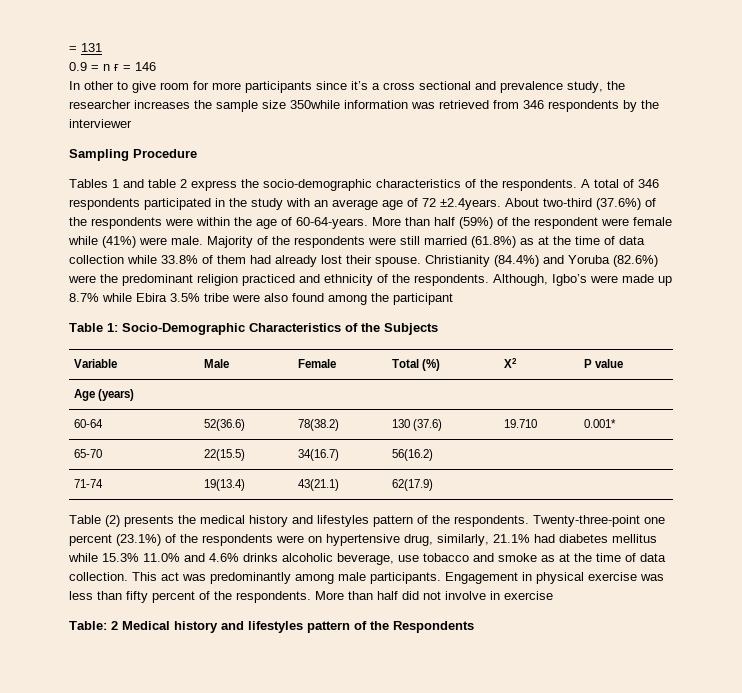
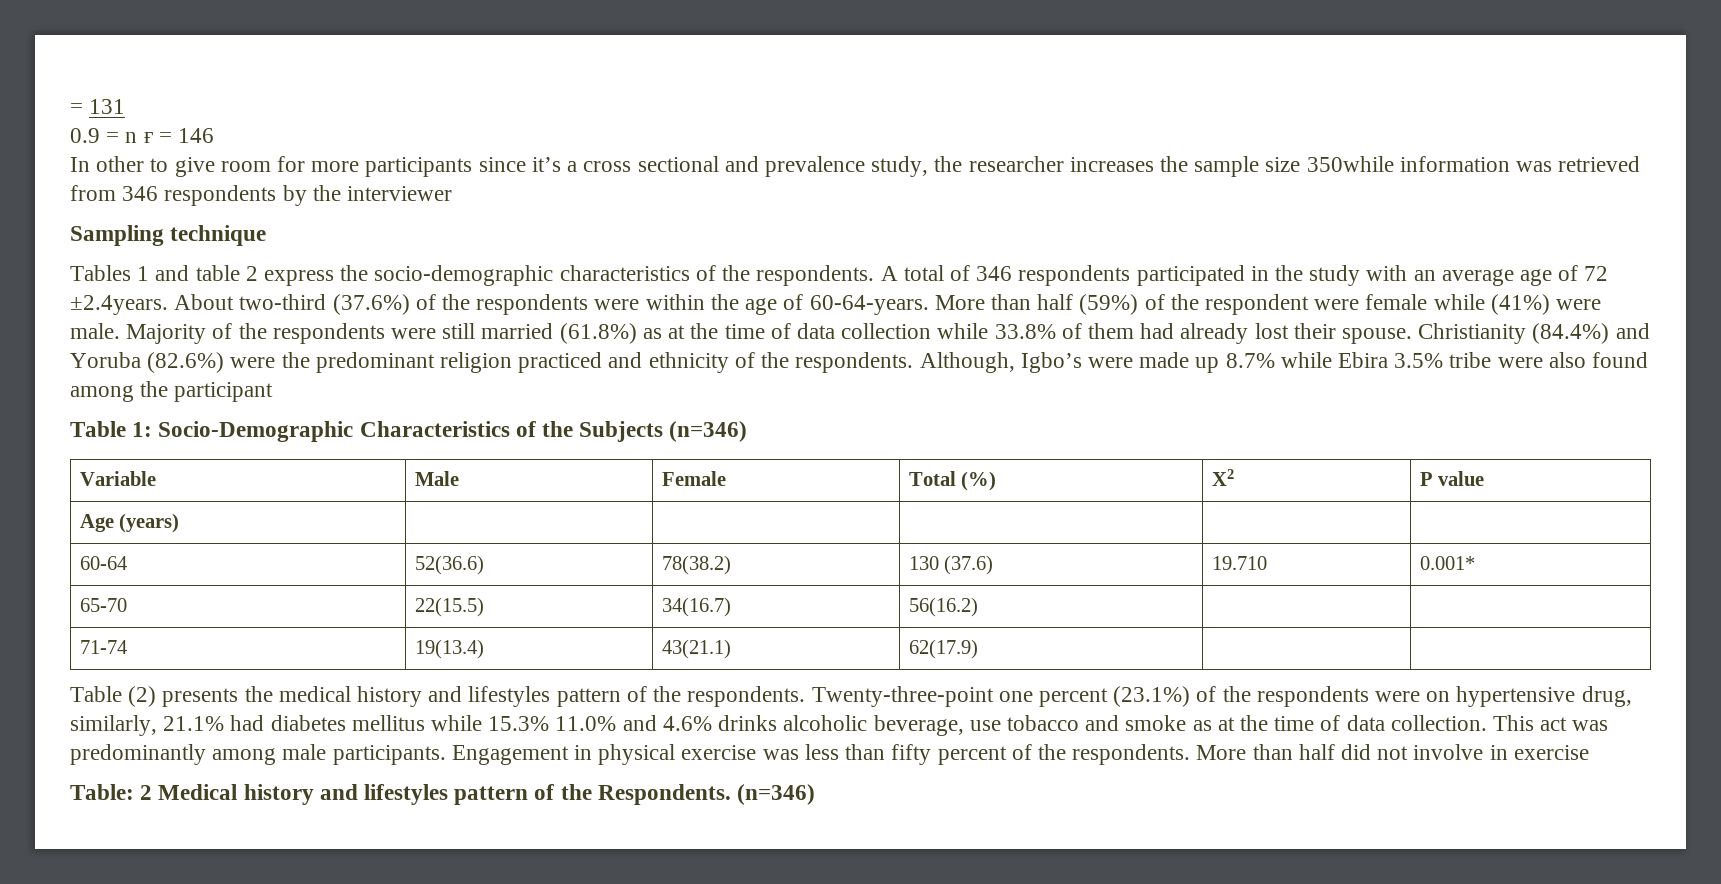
[133,149,197,158] Procedure -> [170,225,267,246] technique
(438, 329) none -> [669,421,748,442] (n=346)
[393,621,474,633] Respondents -> [597,784,816,805] Respondents. (n=346)

